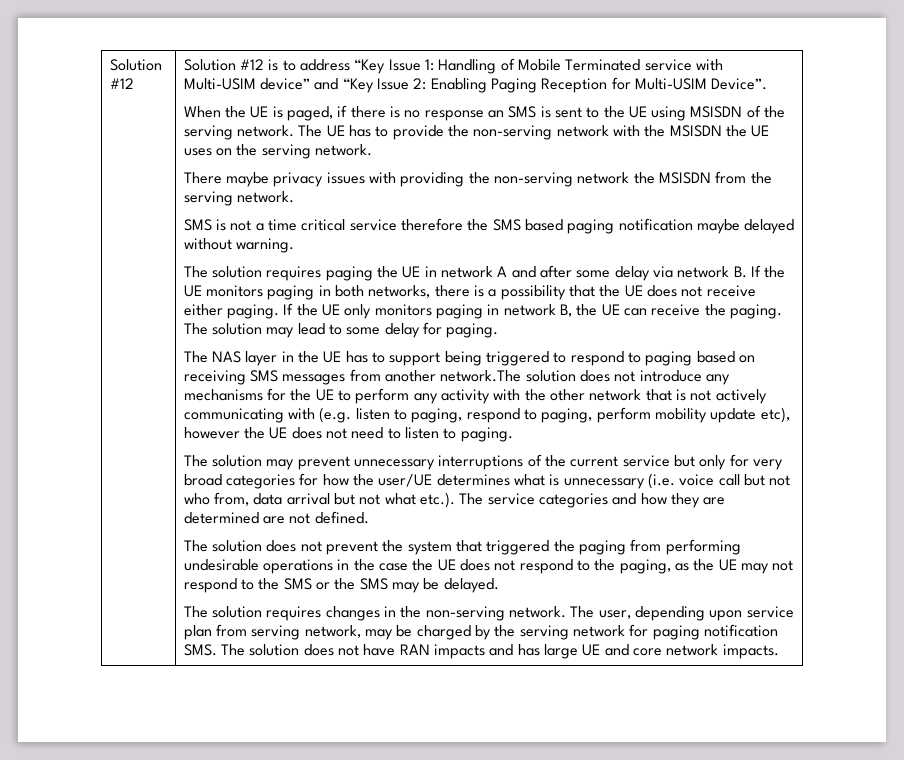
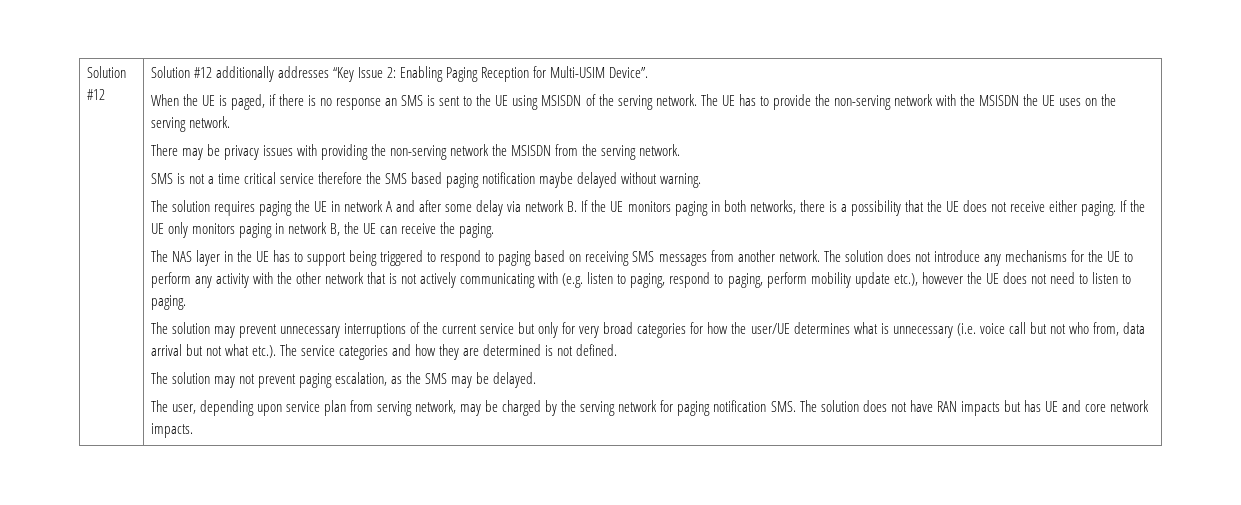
[268,58,723,74] [183,78,339,90] is to address “Key Issue 1: Handling of Mobile Terminated service with Multi-USIM device” and -> [215,66,329,82] additionally addresses
[226,172,270,187] maybe -> [181,144,220,160] may be
[183,322,499,338] The solution may lead to some delay for paging. -> (495, 230) none
[440,370,522,382] network.The -> [778,250,841,262] network. The
[760,407,790,423] etc), -> [893,273,918,286] etc.),
[263,516,286,524] are -> [545,345,554,356] is
[266,540,297,552] does -> [213,376,235,388] may
[382,539,741,555] [183,559,794,574] [183,578,331,593] the system that triggered the paging from performing undesirable operations in the case the UE does not respond to the paging, as the UE may not respond to the SMS or -> [298,372,402,388] paging escalation, as
[212,606,595,621] solution requires changes in the non-serving network. The -> (168, 406) none
[489,644,578,659] and has large -> [1003,400,1041,412] but has

